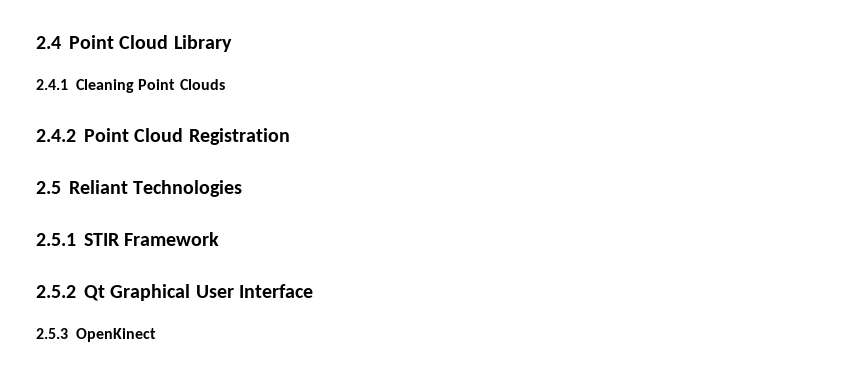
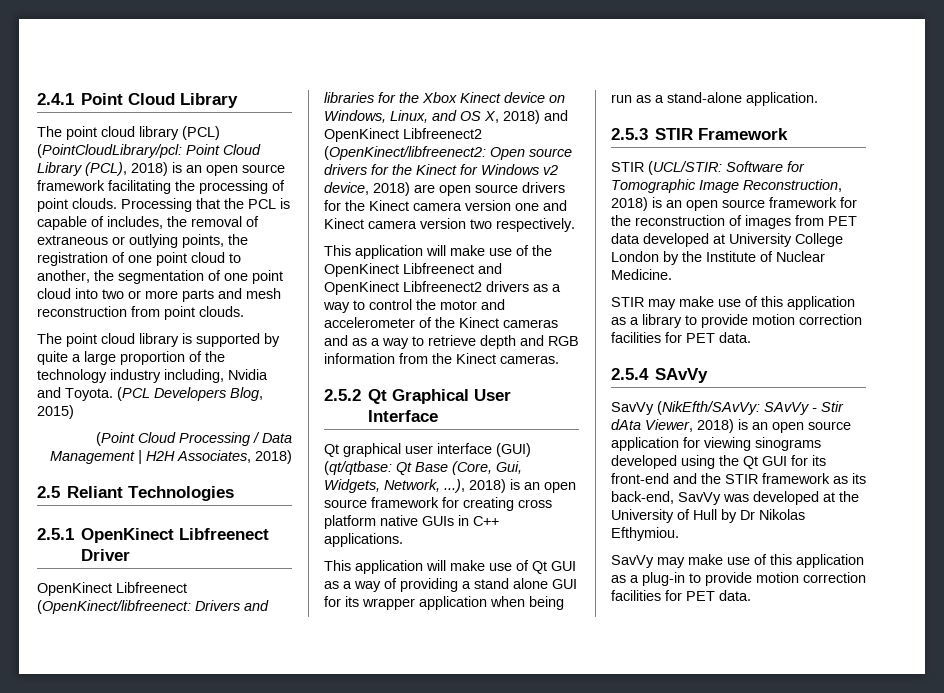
[36,36,61,49] 2.4 -> [37,93,74,105] 2.4.1
[36,79,225,93] [36,128,290,145] [36,180,243,197] [36,232,220,246] 2.4.1 Cleaning Point Clouds // 2.4.2 Point Cloud Registration // 2.5 Reliant Technologies // 2.5.1 STIR Framework -> [37,126,220,140] [37,144,261,158] [37,162,285,176] [37,180,285,194] [37,198,290,212] [37,216,259,230] [37,234,248,248] [37,252,241,266] [37,270,283,284] [37,288,281,302] [37,306,244,320] [37,333,280,347] [37,351,225,365] [37,369,268,383] [37,387,263,401] [37,405,74,419] [96,432,292,446] [50,450,292,464] [37,486,235,501] [37,528,270,543] [81,549,131,561] [37,582,187,596] [37,600,269,614] [324,92,565,103] [324,110,568,124] [324,128,482,142] [324,146,572,160] [324,164,558,175] [324,182,565,196] [324,200,567,211] [324,218,575,232] [324,245,552,259] [324,263,502,277] [324,281,561,295] [323,299,505,313] [324,317,558,328] [324,335,579,349] [324,353,559,364] The point cloud library (PCL) (PointCloudLibrary/pcl: Point Cloud Library (PCL), 2018) is an open source framework facilitating the processing of point clouds. Processing that the PCL is capable of includes, the removal of extraneous or outlying points, the registration of one point cloud to another, the segmentation of one point cloud into two or more parts and mesh reconstruction from point clouds. // The point cloud library is supported by quite a large proportion of the technology industry including, Nvidia and Toyota. (PCL Developers Blog, 2015) // (Point Cloud Processing / Data Management | H2H Associates, 2018) // 2.5 Reliant Technologies // 2.5.1 OpenKinect Libfreenect Driver // OpenKinect Libfreenect (OpenKinect/libfreenect: Drivers and libraries for the Xbox Kinect device on Windows, Linux, and OS X, 2018) and OpenKinect Libfreenect2 (OpenKinect/libfreenect2: Open source drivers for the Kinect for Windows v2 device, 2018) are open source drivers for the Kinect camera version one and Kinect camera version two respectively. // This application will make use of the OpenKinect Libfreenect and OpenKinect Libfreenect2 drivers as a way to control the motor and accelerometer of the Kinect cameras and as a way to retrieve depth and RGB information from the Kinect cameras.
[36,328,156,342] 2.5.3 OpenKinect -> [324,443,531,457] [324,461,522,475] [324,479,576,493] [324,497,552,511] [324,515,499,529] [324,533,403,547] [324,560,576,574] [324,578,577,592] [324,596,564,610] [611,92,818,106] [611,128,789,140] [611,161,805,175] [611,179,842,193] [611,197,857,211] [611,215,857,229] [611,233,843,247] [611,251,825,265] [611,269,672,280] [611,296,855,310] [611,314,862,328] [611,332,751,343] [611,368,709,383] [611,401,844,415] [611,419,851,433] [611,437,821,451] [611,455,826,469] [611,473,866,484] [611,491,859,505] [611,509,805,523] [611,527,679,541] [611,554,864,568] [611,572,866,586] [611,590,751,601] Qt graphical user interface (GUI) (qt/qtbase: Qt Base (Core, Gui, Widgets, Network, ...), 2018) is an open source framework for creating cross platform native GUIs in C++ applications. // This application will make use of Qt GUI as a way of providing a stand alone GUI for its wrapper application when being run as a stand-alone application. // 2.5.3 STIR Framework // STIR (UCL/STIR: Software for Tomographic Image Reconstruction, 2018) is an open source framework for the reconstruction of images from PET data developed at University College London by the Institute of Nuclear Medicine. // STIR may make use of this application as a library to provide motion correction facilities for PET data. // 2.5.4 SAvVy // SavVy (NikEfth/SAvVy: SAvVy - Stir dAta Viewer, 2018) is an open source application for viewing sinograms developed using the Qt GUI for its front-end and the STIR framework as its back-end, SavVy was developed at the University of Hull by Dr Nikolas Efthymiou. // SavVy may make use of this application as a plug-in to provide motion correction facilities for PET data.

